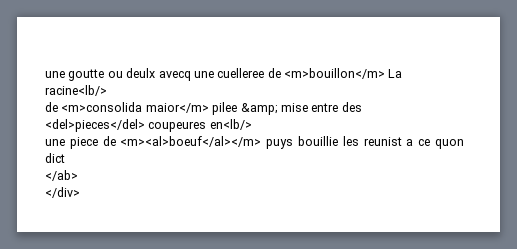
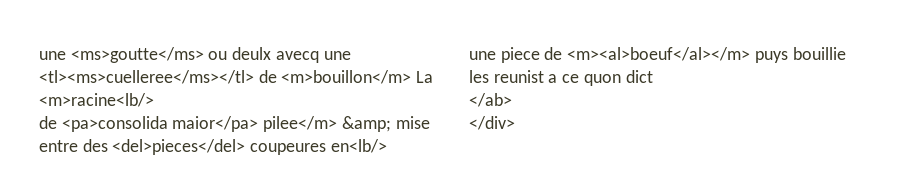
[45,69,105,81] une goutte -> [39,47,204,63] une <ms>goutte</ms>
[217,68,265,78] cuelleree -> [39,70,254,84] <tl><ms>cuelleree</ms></tl>
[45,85,107,96] [45,102,238,115] racine<lb/> // de <m>consolida maior</m> pilee -> [39,93,154,107] [39,116,338,132] <m>racine<lb/> // de <pa>consolida maior</pa> pilee</m>

